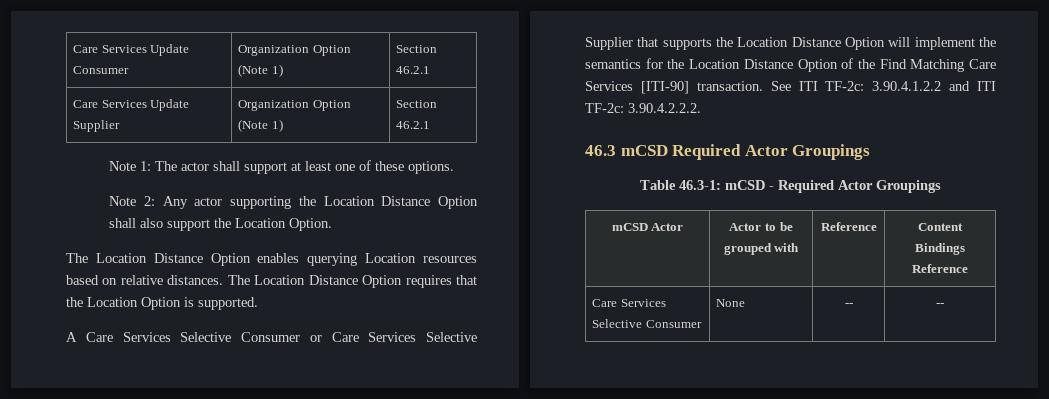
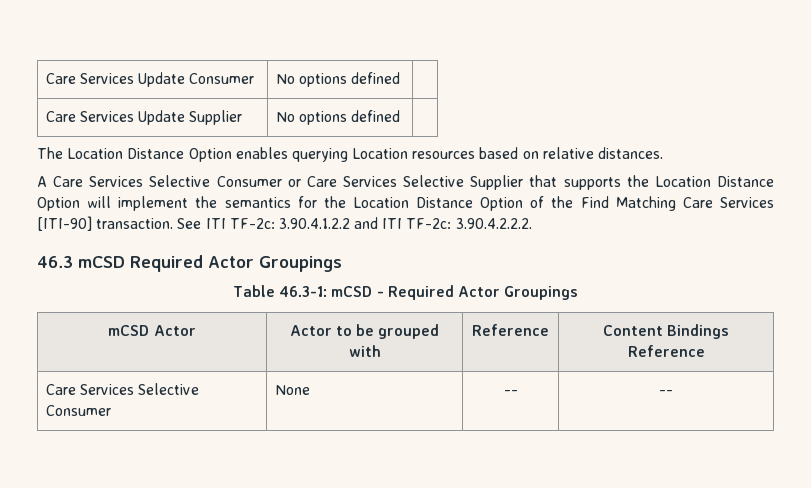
[238,45,351,56] [238,64,283,77] [396,45,438,53] [396,66,431,74] [73,99,190,111] [73,120,121,132] [238,100,351,111] [238,119,283,132] [396,100,438,108] [396,121,431,129] [109,160,455,174] [109,196,479,209] [109,218,333,231] Organization Option (Note 1) | Section 46.2.1 // Care Services Update Supplier | Organization Option (Note 1) | Section 46.2.1 // Note 1: The actor shall support at least one of these options. // Note 2: Any actor supporting the Location Distance Option shall also support the Location Option. -> [275,72,400,87] [45,110,243,125] [275,110,400,125] No options defined | // Care Services Update Supplier | No options defined |
[227,275,478,288] [66,297,258,310] The Location Distance Option requires that the Location Option is supported. -> (664, 153) none

